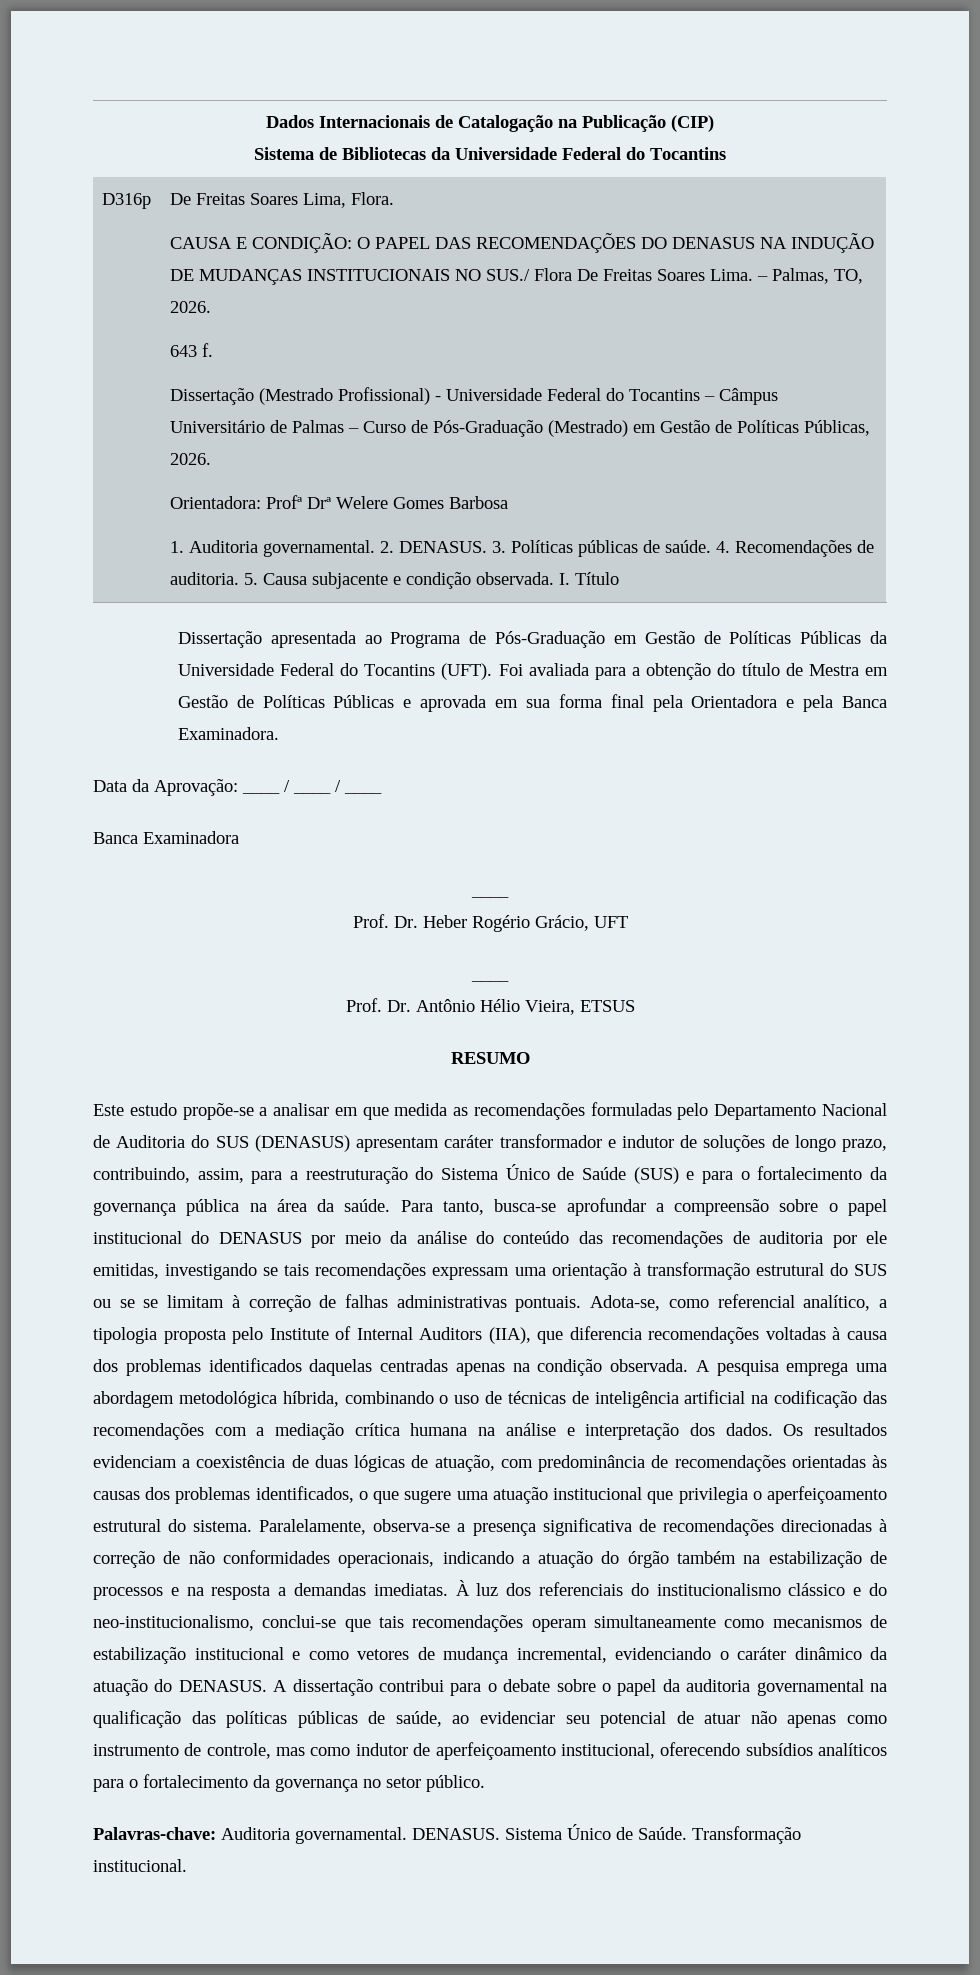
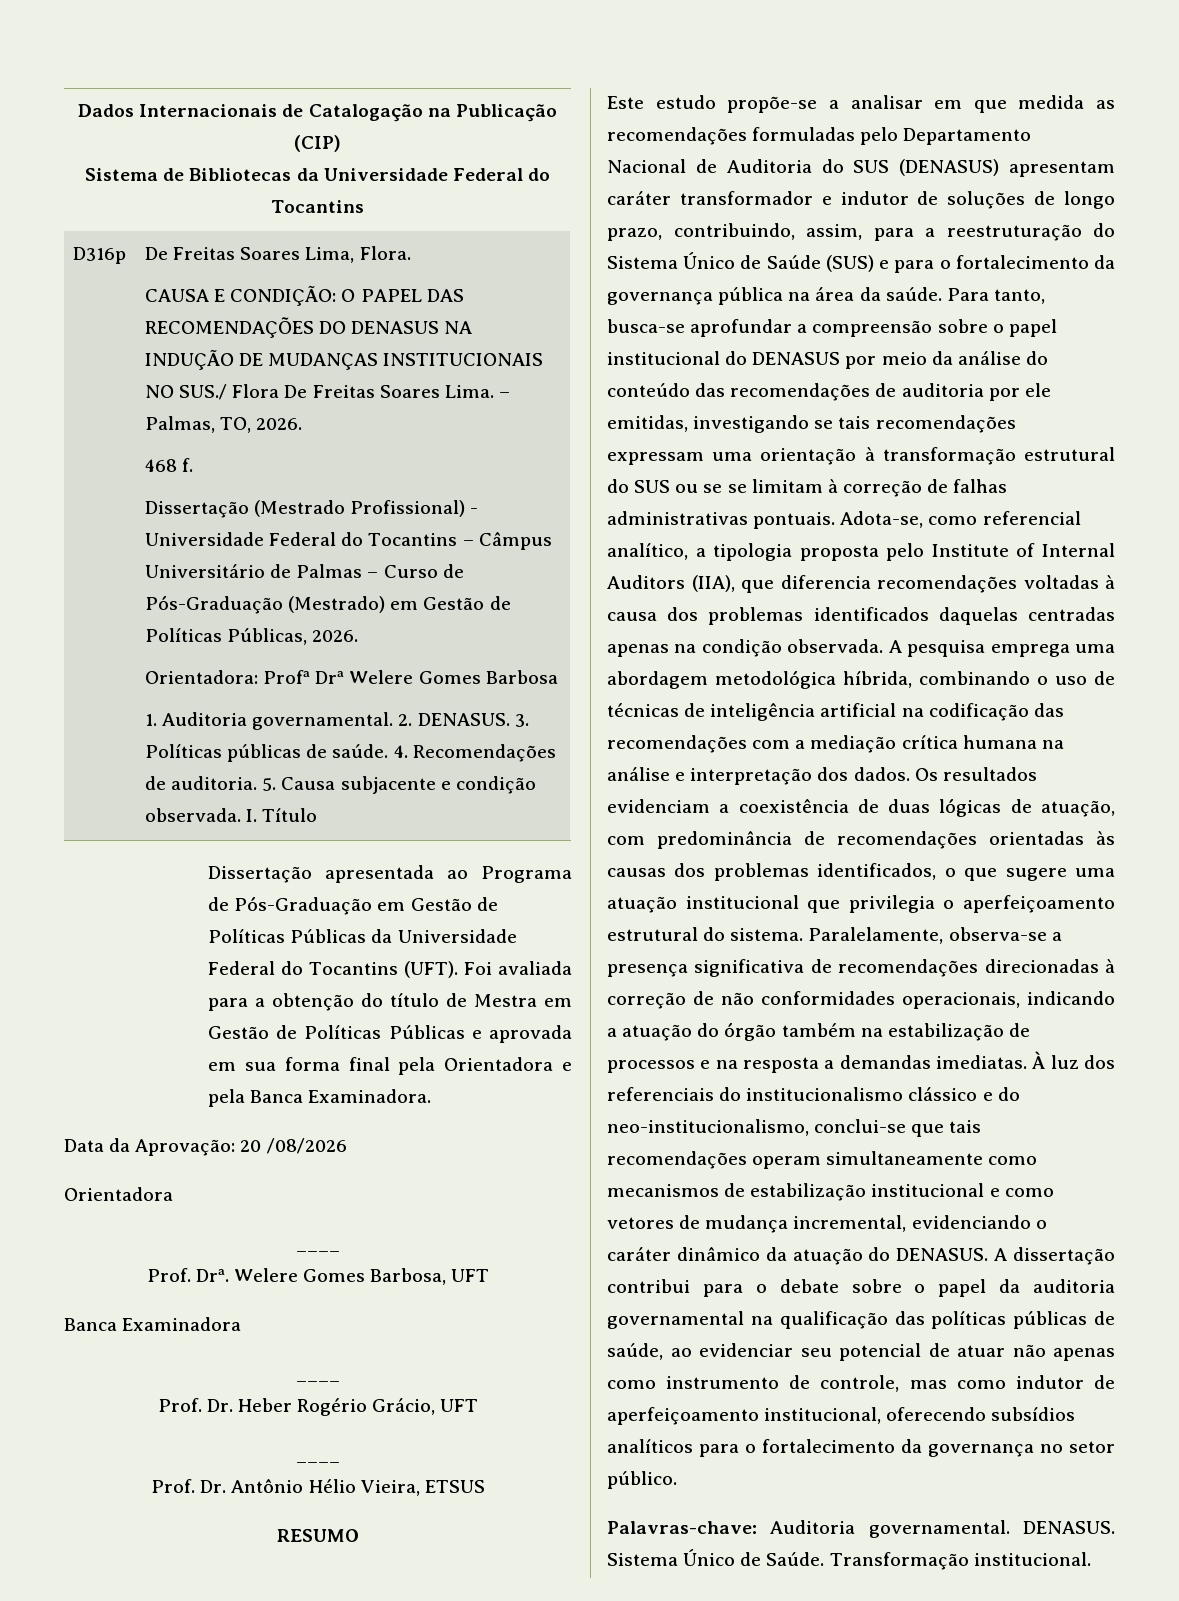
[170,345,198,357] 643 -> [145,459,178,472] 468
[242,792,280,794] [284,780,290,792] [293,792,331,794] [335,780,341,792] [344,792,382,794] ____ / ____ / ____ -> [240,1138,347,1154] [64,1187,173,1201] [296,1250,340,1252] [146,1268,490,1285] 20 /08/2026 // Orientadora // ____ // Prof. Drª. Welere Gomes Barbosa, UFT

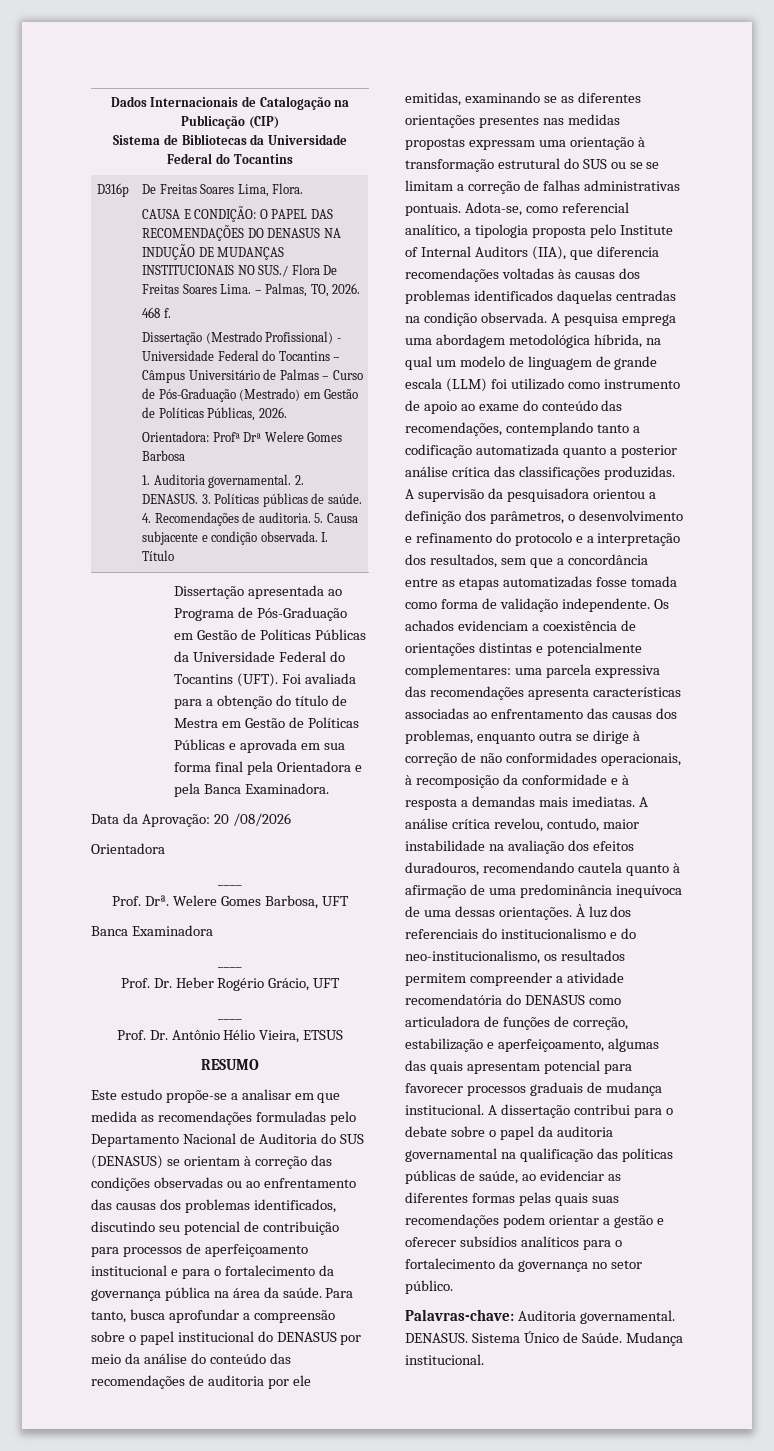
[1009,161,1115,177] [607,191,1115,209] [607,223,1115,241] [607,252,874,272] apresentam caráter transformador e indutor de soluções de longo prazo, contribuindo, assim, para a reestruturação do Sistema Único de Saúde (SUS) -> [166,1155,332,1169] [91,1177,356,1191] [91,1199,336,1213] [91,1221,339,1235] [91,1243,308,1257] [91,1265,167,1276] se orientam à correção das condições observadas ou ao enfrentamento das causas dos problemas identificados, discutindo seu potencial de contribuição para processos de aperfeiçoamento institucional
[607,319,685,333] busca-se -> [129,1309,165,1320] busca
[693,415,1016,433] investigando se tais recomendações -> [464,92,641,103] [405,114,620,128] [405,138,465,150] examinando se as diferentes orientações presentes nas medidas propostas
[827,479,838,493] à -> [456,184,464,191] a
[1105,575,1115,589] [607,612,657,621] à causa -> [557,269,615,279] às causas
[607,644,669,657] apenas -> (676, 295) none
[919,671,1115,685] [607,703,1064,721] [607,735,1064,753] [607,767,1037,785] [607,798,1115,817] [607,831,1115,849] [607,863,1115,881] [607,895,1115,913] [607,927,1062,944] [607,959,1099,977] combinando o uso de técnicas de inteligência artificial na codificação das recomendações com a mediação crítica humana na análise e interpretação dos dados. Os resultados evidenciam a coexistência de duas lógicas de atuação, com predominância de recomendações orientadas às causas dos problemas identificados, o que sugere uma atuação institucional que privilegia o aperfeiçoamento estrutural do sistema. Paralelamente, observa-se a presença significativa de recomendações direcionadas -> [645,338,661,345] [405,356,658,370] [405,378,680,392] [405,400,623,414] [405,422,640,436] [405,444,677,458] [405,466,675,480] [405,488,656,502] [405,510,683,524] [405,532,681,546] [405,554,648,568] [405,576,677,590] [405,598,669,612] [405,620,636,631] [405,642,642,656] [405,664,660,678] [405,686,681,700] [405,708,677,719] [405,730,629,744] na qual um modelo de linguagem de grande escala (LLM) foi utilizado como instrumento de apoio ao exame do conteúdo das recomendações, contemplando tanto a codificação automatizada quanto a posterior análise crítica das classificações produzidas. A supervisão da pesquisadora orientou a definição dos parâmetros, o desenvolvimento e refinamento do protocolo e a interpretação dos resultados, sem que a concordância entre as etapas automatizadas fosse tomada como forma de validação independente. Os achados evidenciam a coexistência de orientações distintas e potencialmente complementares: uma parcela expressiva das recomendações apresenta características associadas ao enfrentamento das causas dos problemas, enquanto outra se dirige
[1027,991,1115,1005] [607,1022,1030,1041] [607,1055,1027,1073] indicando a atuação do órgão também na estabilização de processos e na resposta a demandas imediatas. -> [405,774,629,788] [405,796,648,810] [405,818,639,832] [405,840,634,854] [405,862,680,876] [405,884,682,898] [405,906,572,920] à recomposição da conformidade e à resposta a demandas mais imediatas. A análise crítica revelou, contudo, maior instabilidade na avaliação dos efeitos duradouros, recomendando cautela quanto à afirmação de uma predominância inequívoca de uma dessas orientações.
[908,1087,978,1101] clássico -> (606, 933) none
[814,1119,982,1137] [607,1151,1038,1169] [607,1183,1054,1201] [607,1215,1047,1233] [607,1247,989,1265] conclui-se que tais recomendações operam simultaneamente como mecanismos de estabilização institucional e como vetores de mudança incremental, evidenciando o caráter dinâmico da atuação do DENASUS. -> [543,950,625,961] [405,972,624,986] [405,994,621,1005] [405,1016,628,1030] [405,1038,659,1052] [405,1060,632,1074] [405,1082,662,1096] [405,1104,484,1115] os resultados permitem compreender a atividade recomendatória do DENASUS como articuladora de funções de correção, estabilização e aperfeiçoamento, algumas das quais apresentam potencial para favorecer processos graduais de mudança institucional.
[800,1343,1115,1361] [607,1375,1115,1392] [607,1407,987,1425] seu potencial de atuar não apenas como instrumento de controle, mas como indutor de aperfeiçoamento institucional, oferecendo -> [607,1174,621,1181] [405,1192,619,1206] [405,1214,664,1228] [405,1237,456,1247] as diferentes formas pelas quais suas recomendações podem orientar a gestão e oferecer
[829,1552,969,1570] Transformação -> [625,1332,683,1346] Mudança

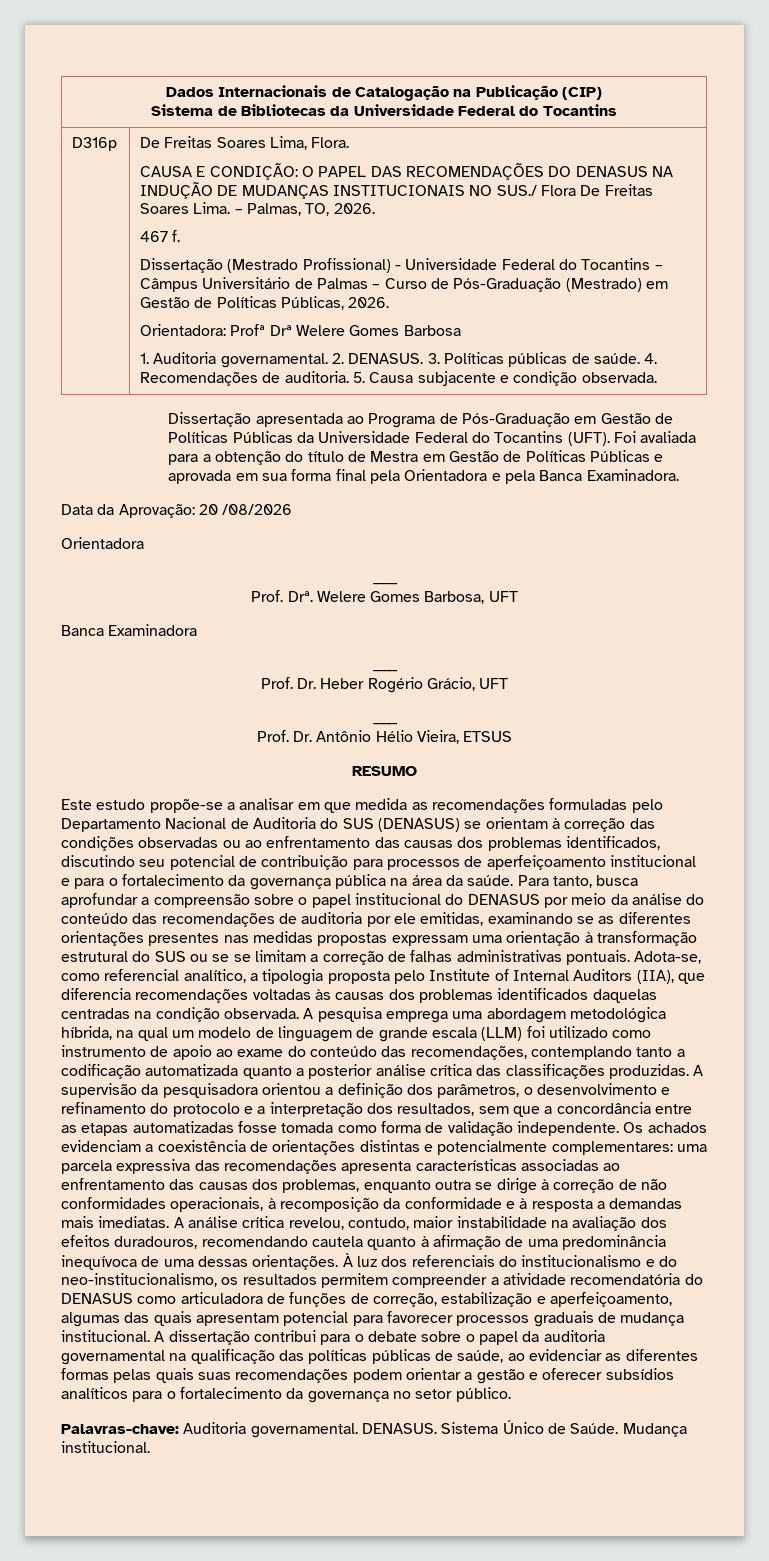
[142,307,161,318] 468 -> [140,231,169,242] 467
[321,532,329,542] [142,550,175,561] I. Título -> (657, 377) none

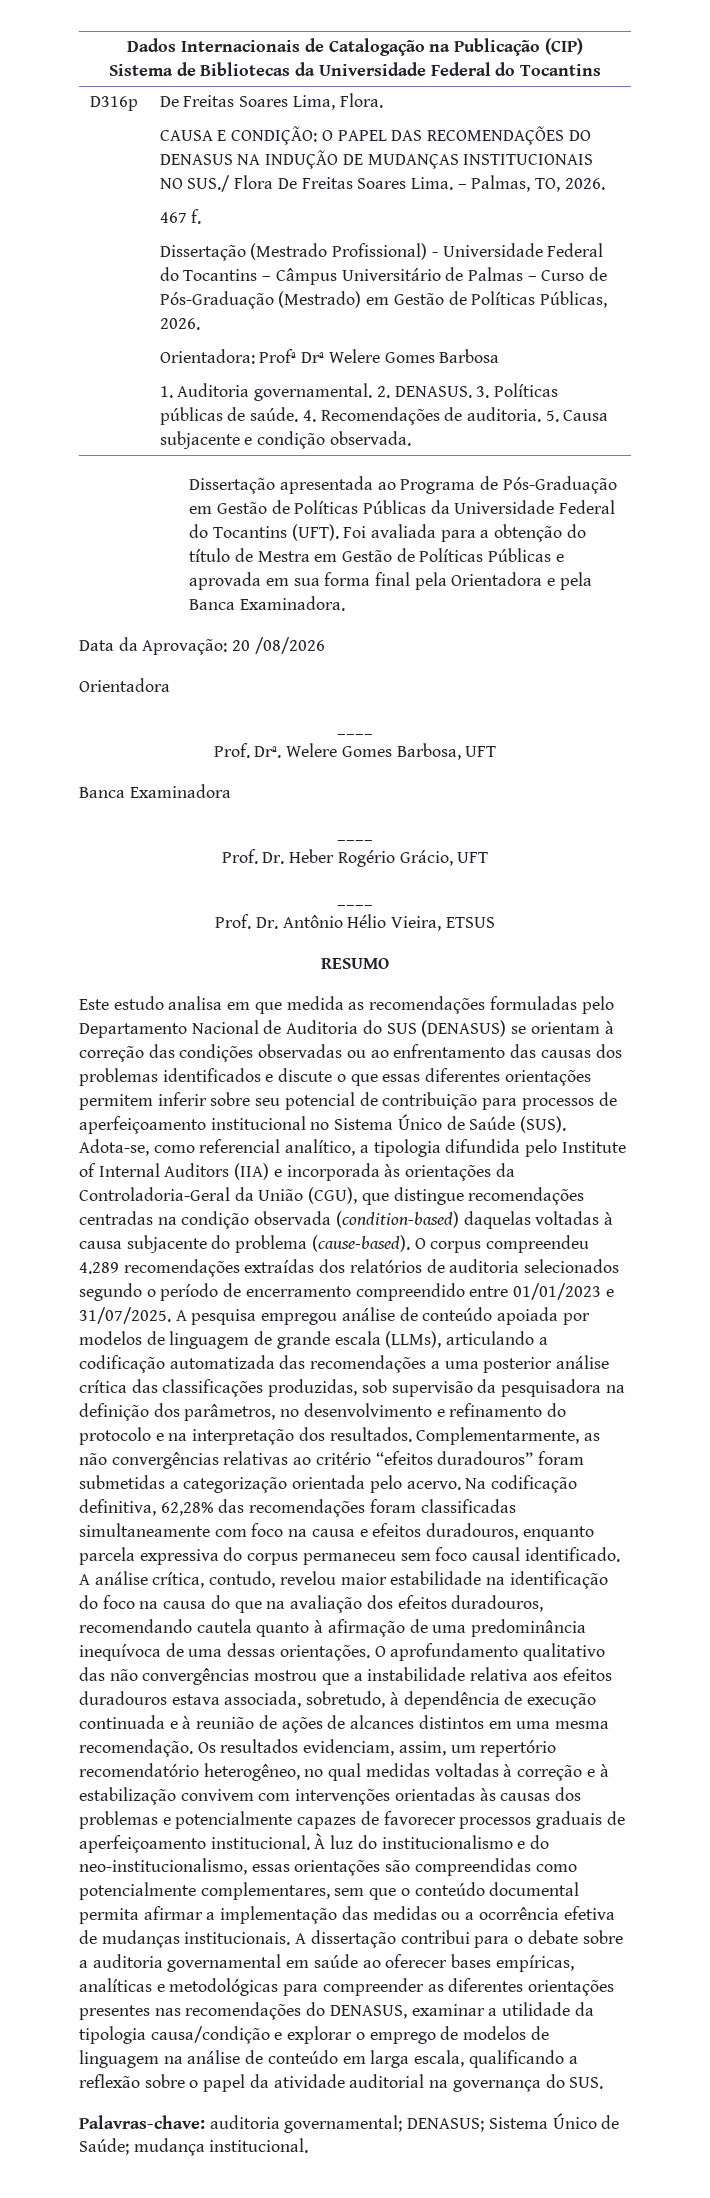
[149,798,295,813] propõe-se a analisar -> [168,996,223,1010] analisa
[565,836,660,850] [61,855,135,867] identificados, discutindo -> [162,1068,591,1086] [79,1092,251,1110] identificados e discute o que essas diferentes orientações permitem inferir sobre
[61,874,639,890] [61,893,705,908] [61,912,691,927] [61,931,697,946] [61,950,630,965] e para o fortalecimento da governança pública na área da saúde. Para tanto, busca aprofundar a compreensão sobre o papel institucional do DENASUS por meio da análise do conteúdo das recomendações de auditoria por ele emitidas, examinando se as diferentes orientações presentes nas medidas propostas expressam uma orientação à transformação estrutural do SUS ou se se limitam a correção de falhas administrativas pontuais. -> [310,1114,567,1133] no Sistema Único de Saúde (SUS).
[327,971,390,984] proposta -> [445,1139,521,1153] difundida
[636,970,705,984] [61,988,657,1003] [61,1007,666,1023] [61,1026,252,1041] (IIA), que diferencia recomendações voltadas às causas dos problemas identificados daquelas centradas na condição observada. A pesquisa emprega uma abordagem metodológica híbrida, na qual um modelo -> [234,1163,515,1181] [79,1187,585,1205] [79,1211,614,1229] [79,1235,590,1253] [79,1259,620,1277] [79,1283,614,1301] [79,1307,590,1325] [79,1331,142,1345] (IIA) e incorporada às orientações da Controladoria-Geral da União (CGU), que distingue recomendações centradas na condição observada (condition-based) daquelas voltadas à causa subjacente do problema (cause-based). O corpus compreendeu 4.289 recomendações extraídas dos relatórios de auditoria selecionados segundo o período de encerramento compreendido entre 01/01/2023 e 31/07/2025. A pesquisa empregou análise de conteúdo apoiada por modelos
[481,1026,652,1041] [61,1045,685,1060] [61,1064,304,1079] (LLM) foi utilizado como instrumento de apoio ao exame do conteúdo das recomendações, contemplando tanto a codificação automatizada quanto a -> [385,1331,548,1348] [79,1355,479,1373] (LLMs), articulando a codificação automatizada das recomendações a uma
[608,1064,704,1079] produzidas. A -> [268,1379,387,1397] produzidas, sob
[261,1083,334,1095] orientou a -> [605,1385,625,1393] na
[523,1087,533,1095] o -> [280,1409,300,1417] no
[257,1106,266,1114] a -> [168,1433,188,1441] na
[397,1102,692,1117] [61,1121,707,1136] [61,1140,707,1155] [61,1159,621,1174] [61,1178,667,1194] [61,1197,683,1212] [61,1216,547,1230] resultados, sem que a concordância entre as etapas automatizadas fosse tomada como forma de validação independente. Os achados evidenciam a coexistência de orientações distintas e potencialmente complementares: uma parcela expressiva das recomendações apresenta características associadas ao enfrentamento das causas dos problemas, enquanto outra se dirige à correção de não conformidades operacionais, à recomposição da conformidade e à resposta a demandas mais imediatas. A análise crítica revelou, contudo, maior instabilidade -> [329,1427,601,1445] [79,1451,585,1469] [79,1475,578,1493] [79,1499,516,1517] [79,1523,594,1541] [79,1547,620,1565] [79,1571,608,1589] [79,1595,262,1613] resultados. Complementarmente, as não convergências relativas ao critério “efeitos duradouros” foram submetidas a categorização orientada pelo acervo. Na codificação definitiva, 62,28% das recomendações foram classificadas simultaneamente com foco na causa e efeitos duradouros, enquanto parcela expressiva do corpus permaneceu sem foco causal identificado. A análise crítica, contudo, revelou maior estabilidade na identificação do foco na causa do que
[342,1253,495,1267] À luz dos referenciais -> [374,1643,606,1661] [79,1667,612,1685] [79,1691,597,1709] [79,1715,609,1733] [79,1739,557,1757] [79,1763,609,1781] [79,1787,582,1805] [79,1811,625,1829] [79,1833,354,1853] O aprofundamento qualitativo das não convergências mostrou que a instabilidade relativa aos efeitos duradouros estava associada, sobretudo, à dependência de execução continuada e à reunião de ações de alcances distintos em uma mesma recomendação. Os resultados evidenciam, assim, um repertório recomendatório heterogêneo, no qual medidas voltadas à correção e à estabilização convivem com intervenções orientadas às causas dos problemas e potencialmente capazes de favorecer processos graduais de aperfeiçoamento institucional. À luz
[221,1273,703,1288] [61,1292,672,1307] [61,1311,685,1327] [61,1330,150,1342] os resultados permitem compreender a atividade recomendatória do DENASUS como articuladora de funções de correção, estabilização e aperfeiçoamento, algumas das quais apresentam potencial para favorecer processos graduais de mudança institucional. -> [251,1858,577,1876] [79,1882,580,1900] [79,1906,615,1924] [79,1930,291,1948] essas orientações são compreendidas como potencialmente complementares, sem que o conteúdo documental permita afirmar a implementação das medidas ou a ocorrência efetiva de mudanças institucionais.
[465,1330,605,1345] [61,1349,698,1365] [61,1368,674,1384] [61,1387,511,1403] [61,1420,687,1438] o papel da auditoria governamental na qualificação das políticas públicas de saúde, ao evidenciar as diferentes formas pelas quais suas recomendações podem orientar a gestão e oferecer subsídios analíticos para o fortalecimento da governança no setor público. // Palavras-chave: Auditoria governamental. DENASUS. Sistema Único de Saúde. Mudança -> [79,1954,574,1972] [79,1978,615,1996] [79,2002,594,2020] [79,2026,549,2044] [79,2050,578,2068] [79,2074,604,2092] [79,2113,620,2133] [79,2138,205,2156] a auditoria governamental em saúde ao oferecer bases empíricas, analíticas e metodológicas para compreender as diferentes orientações presentes nas recomendações do DENASUS, examinar a utilidade da tipologia causa/condição e explorar o emprego de modelos de linguagem na análise de conteúdo em larga escala, qualificando a reflexão sobre o papel da atividade auditorial na governança do SUS. // Palavras-chave: auditoria governamental; DENASUS; Sistema Único de Saúde; mudança

